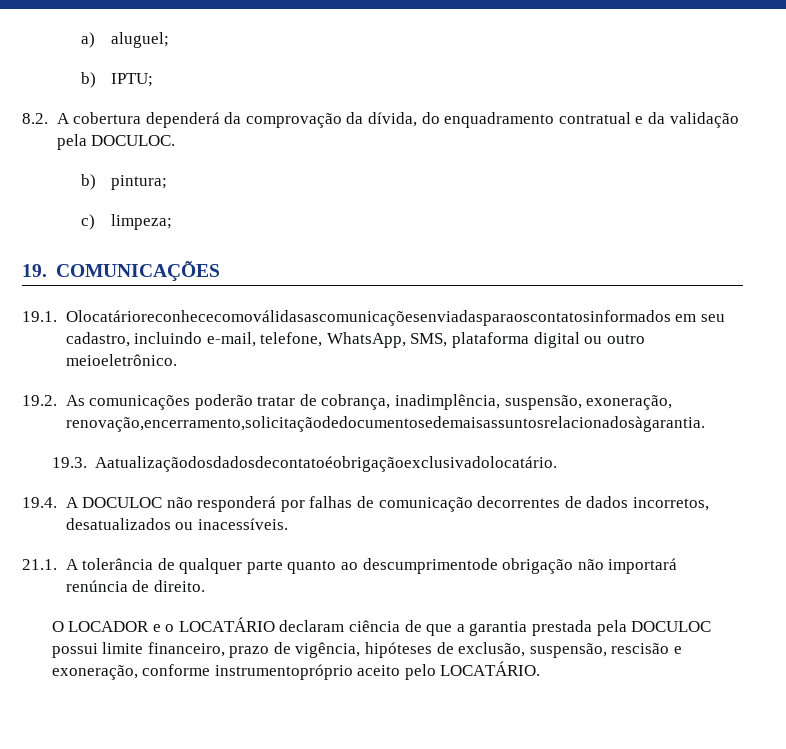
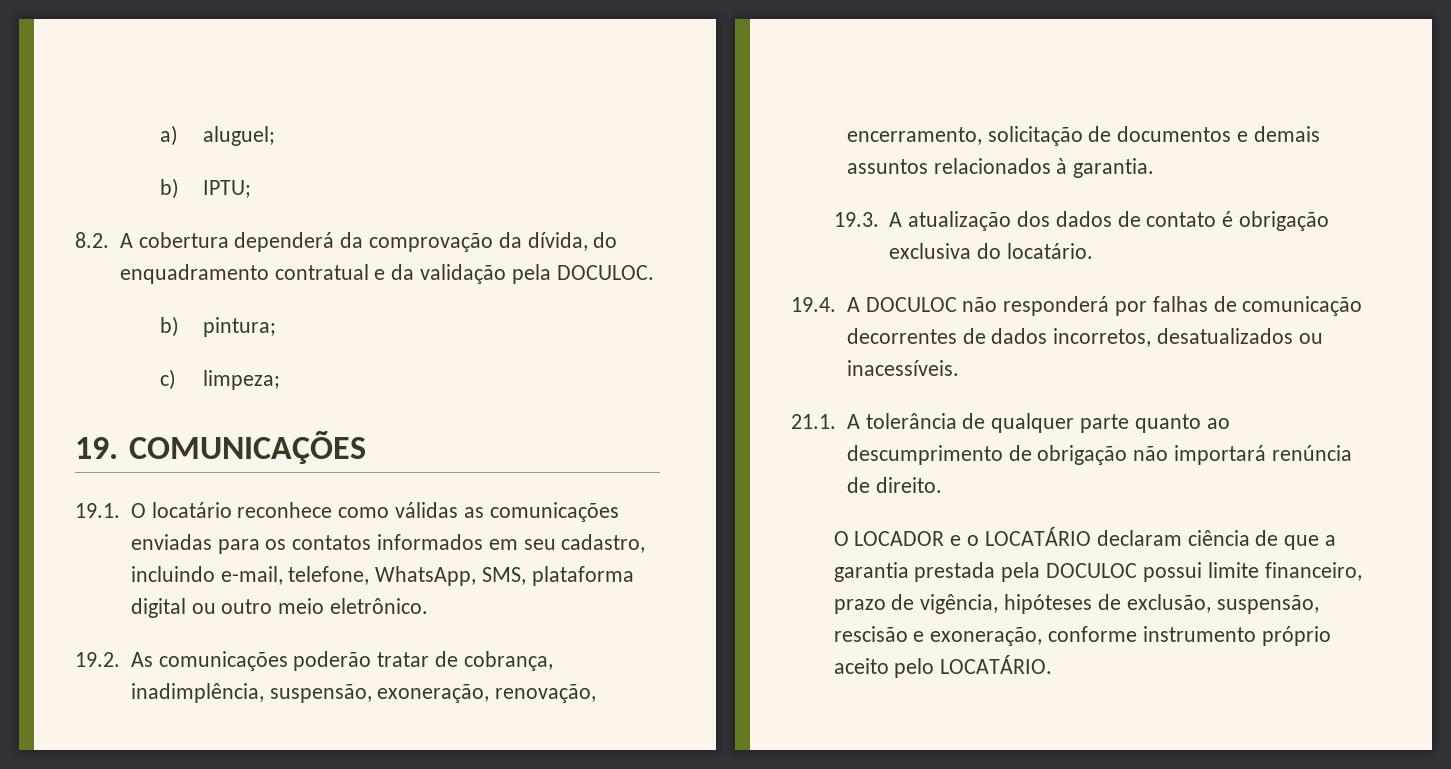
[65,310,671,326] Olocatárioreconhececomoválidasascomunicaçõesenviadasparaoscontatosinformados -> [130,502,619,522] [130,534,483,554] O locatário reconhece como válidas as comunicações enviadas para os contatos informados
[65,354,177,366] meioeletrônico. -> [278,598,428,614] meio eletrônico.
[65,416,705,432] [51,456,558,472] renovação,encerramento,solicitaçãodedocumentosedemaisassuntosrelacionadosàgarantia. // 19.3. Aatualizaçãodosdadosdecontatoéobrigaçãoexclusivadolocatário. -> [495,684,597,703] [846,126,1320,146] [846,158,1155,178] [833,211,1330,231] [889,243,1094,259] renovação, encerramento, solicitação de documentos e demais assuntos relacionados à garantia. // 19.3. A atualização dos dados de contato é obrigação exclusiva do locatário.
[362,558,498,574] descumprimentode -> [846,445,1032,465] descumprimento de
[214,664,353,680] instrumentopróprio -> [1142,626,1331,646] instrumento próprio

